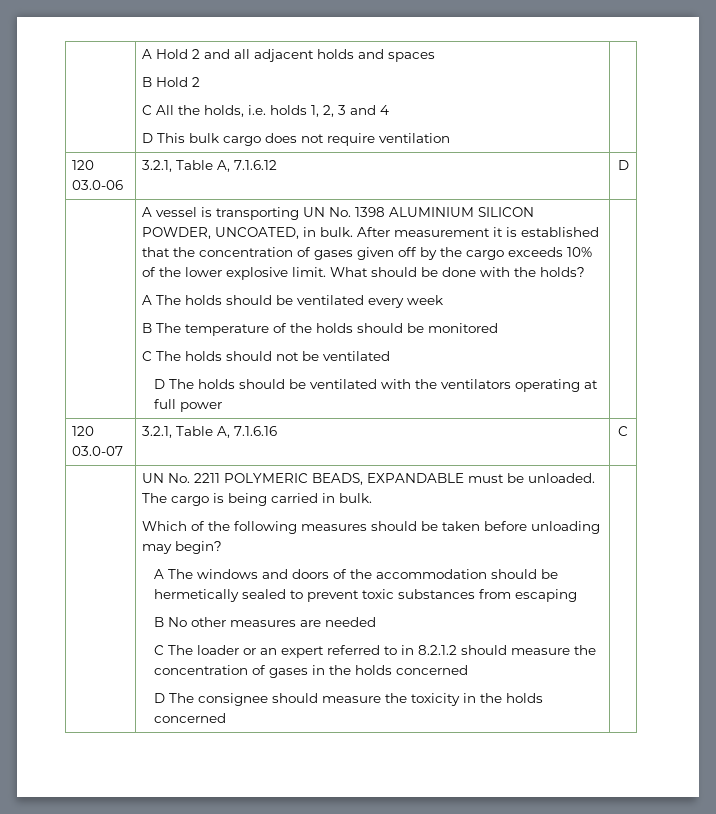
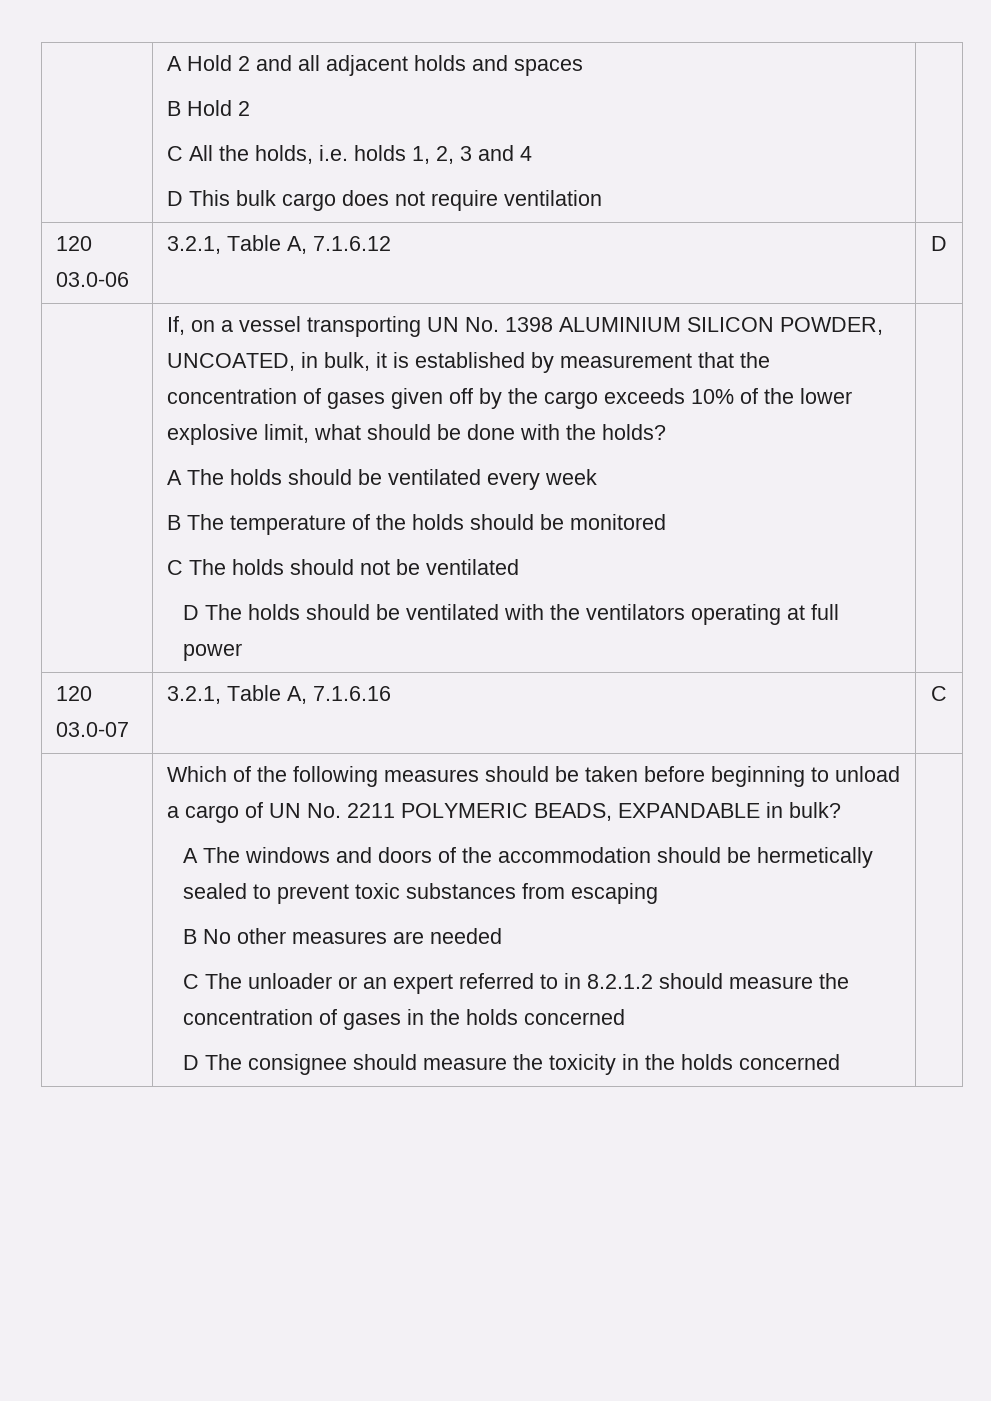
[142,207,213,217] A vessel is -> [166,316,301,335] If, on a vessel
[320,227,491,237] bulk. After measurement -> [323,352,370,371] bulk,
(600, 232) none -> [530,352,692,373] by measurement
[292,267,369,277] limit. What -> [263,424,361,443] limit, what
[142,473,596,485] [142,493,373,506] UN No. 2211 POLYMERIC BEADS, EXPANDABLE must be unloaded. The cargo is being carried in bulk. // -> (947, 693) none
[531,521,601,534] [142,541,223,554] unloading may begin? -> [710,766,900,787] [166,802,841,823] beginning to unload a cargo of UN No. 2211 POLYMERIC BEADS, EXPANDABLE in bulk?
[196,645,239,655] loader -> [247,973,332,989] unloader

